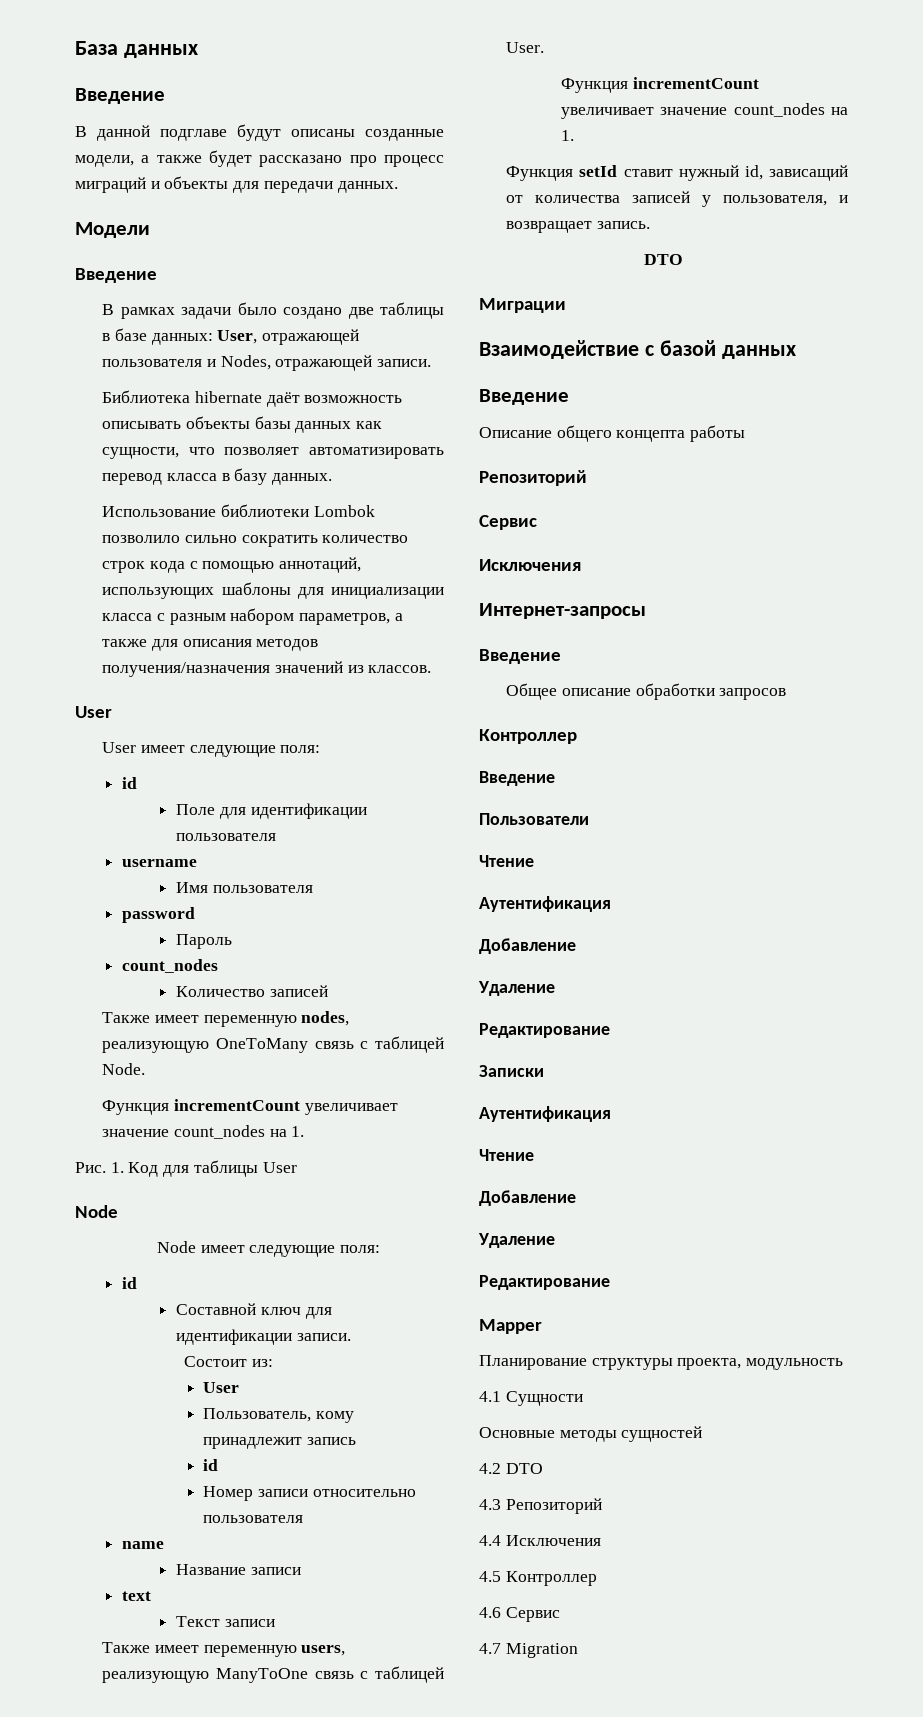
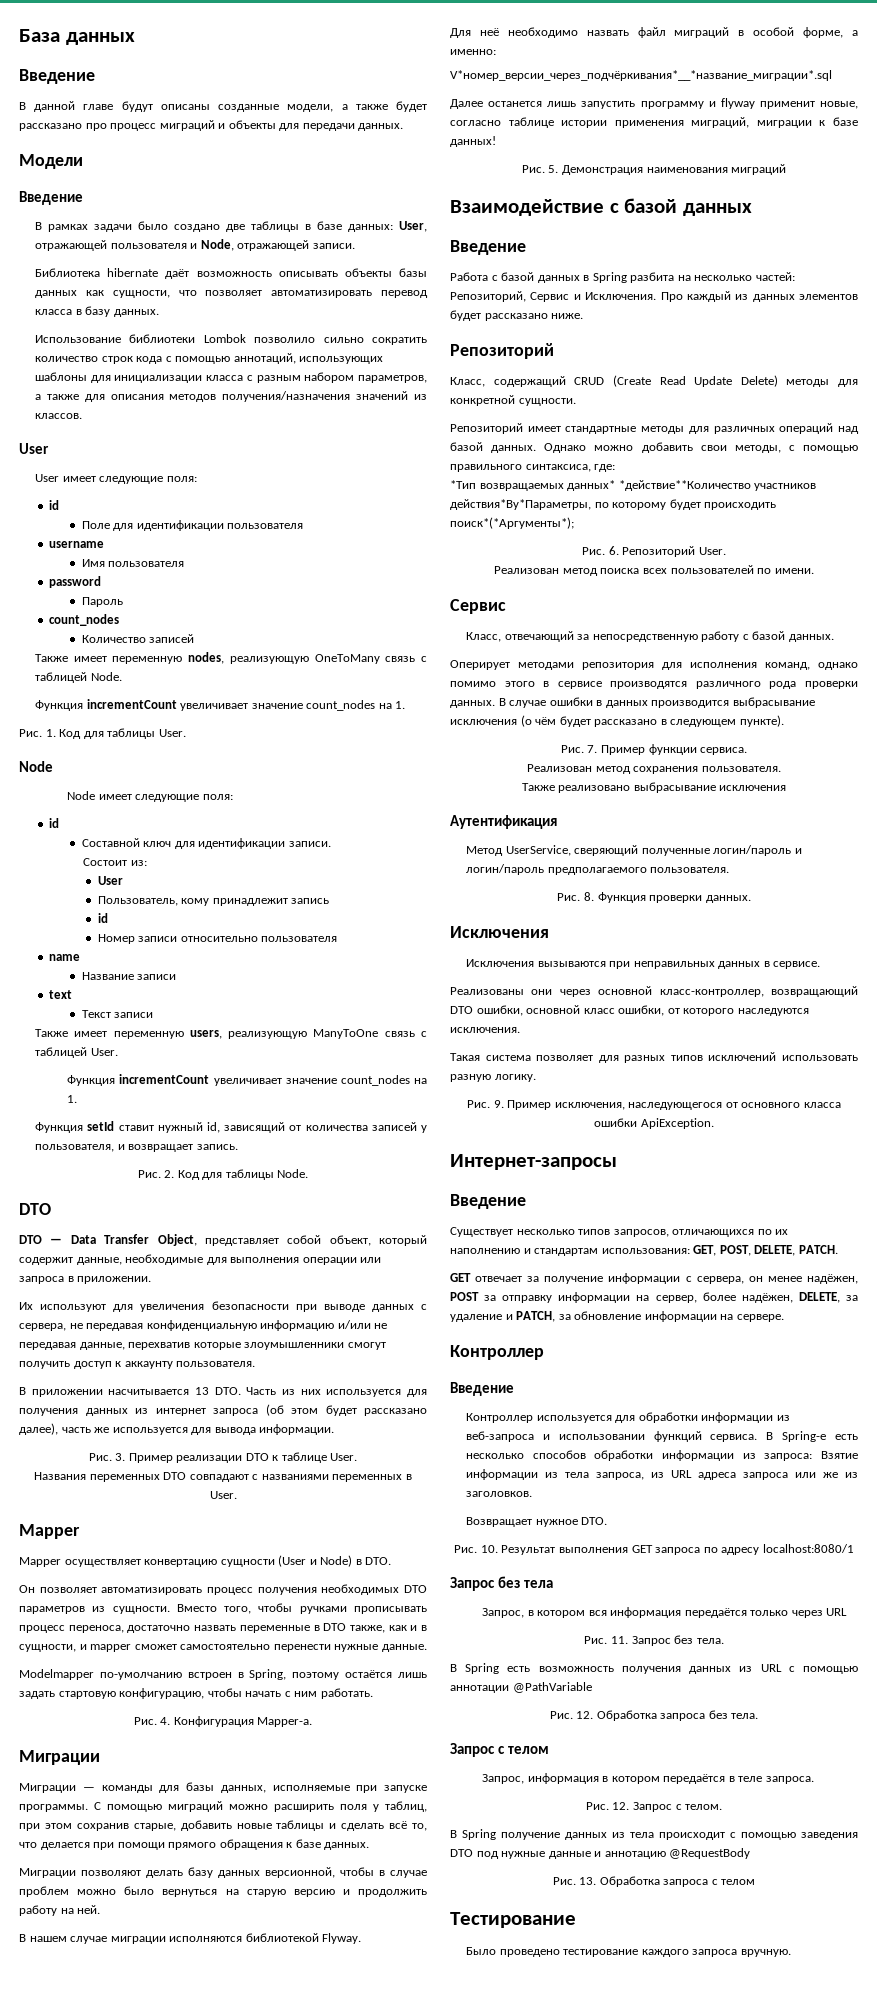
[160,129,227,141] подглаве -> [83,104,114,110] главе
[220,355,271,370] Nodes, -> [200,239,234,251] Node,
[262,1162,297,1173] User -> [158,729,186,737] User.
[769,165,848,181] зависащий -> [224,1122,286,1133] зависящий
[644,254,683,265] [479,298,566,313] DTO // Миграции -> [137,1169,309,1180] [19,1203,51,1215] [19,1234,427,1246] [19,1254,382,1265] [19,1276,152,1284] [19,1301,427,1312] [19,1320,388,1331] [19,1342,386,1350] [19,1361,256,1369] [19,1387,427,1397] [19,1404,427,1416] [19,1423,335,1435] [88,1452,358,1463] [34,1472,412,1482] [209,1491,237,1499] [19,1524,80,1539] [19,1555,392,1567] [19,1584,427,1595] [19,1603,427,1614] [19,1623,427,1633] [19,1644,427,1652] [19,1669,427,1680] [19,1688,373,1699] [133,1716,313,1727] [19,1750,100,1765] [19,1782,427,1793] [19,1801,427,1812] [19,1820,427,1831] [19,1839,370,1850] [19,1867,427,1878] [19,1886,427,1897] [19,1905,101,1916] [19,1933,362,1944] [450,27,859,38] [450,49,496,55] [450,70,832,81] [450,98,858,109] [450,117,858,128] [450,136,496,147] [521,164,787,175] Рис. 2. Код для таблицы Node. // DTO // DTO — Data Transfer Object, представляет собой объект, который содержит данные, необходимые для выполнения операции или запроса в приложении. // Их используют для увеличения безопасности при выводе данных с сервера, не передавая конфиденциальную информацию и/или не передавая данные, перехватив которые злоумышленники смогут получить доступ к аккаунту пользователя. // В приложении насчитывается 13 DTO. Часть из них используется для получения данных из интернет запроса (об этом будет рассказано далее), часть же используется для вывода информации. // Рис. 3. Пример реализации DTO к таблице User. // Названия переменных DTO совпадают с названиями переменных в User. // Mapper // Mapper осуществляет конвертацию сущности (User и Node) в DTO. // Он позволяет автоматизировать процесс получения необходимых DTO параметров из сущности. Вместо того, чтобы ручками прописывать процесс переноса, достаточно назвать переменные в DTO также, как и в сущности, и mapper сможет самостоятельно перенести нужные данные. // Modelmapper по-умолчанию встроен в Spring, поэтому остаётся лишь задать стартовую конфигурацию, чтобы начать с ним работать. // Рис. 4. Конфигурация Mapper-а. // Миграции // Миграции — команды для базы данных, исполняемые при запуске программы. С помощью миграций можно расширить поля у таблиц, при этом сохранив старые, добавить новые таблицы и сделать всё то, что делается при помощи прямого обращения к базе данных. // Миграции позволяют делать базу данных версионной, чтобы в случае проблем можно было вернуться на старую версию и продолжить работу на ней. // В нашем случае миграции исполняются библиотекой Flyway. // Для неё необходимо назвать файл миграций в особой форме, а именно: // V*номер_версии_через_подчёркивания*__*название_миграции*.sql // Далее останется лишь запустить программу и flyway применит новые, согласно таблице истории применения миграций, миграции к базе данных! // Рис. 5. Демонстрация наименования миграций
[479,425,746,442] [479,470,587,486] [479,515,537,530] [479,559,581,571] [479,603,646,619] [479,649,561,664] [506,683,787,700] [479,729,577,744] [479,771,555,786] [479,813,589,825] [479,855,534,867] [479,896,611,912] [479,938,576,954] [478,981,555,996] [479,1023,610,1038] [479,1065,544,1077] [479,1106,611,1122] [479,1149,534,1161] [479,1190,576,1206] [478,1233,555,1248] [479,1275,610,1290] [479,1319,542,1334] [479,1355,844,1370] [479,1391,583,1406] [479,1426,703,1442] [479,1463,543,1474] [479,1498,602,1514] [479,1535,601,1546] [479,1571,597,1586] [479,1607,560,1622] [479,1643,578,1658] Описание общего концепта работы // Репозиторий // Сервис // Исключения // Интернет-запросы // Введение // Общее описание обработки запросов // Контроллер // Введение // Пользователи // Чтение // Аутентификация // Добавление // Удаление // Редактирование // Записки // Аутентификация // Чтение // Добавление // Удаление // Редактирование // Mapper // Планирование структуры проекта, модульность // 4.1 Сущности // Основные методы сущностей // 4.2 DTO // 4.3 Репозиторий // 4.4 Исключения // 4.5 Контроллер // 4.6 Сервис // 4.7 Migration -> [450,272,795,283] [450,291,858,302] [450,310,584,321] [450,343,554,359] [450,375,858,387] [450,395,576,406] [450,423,859,434] [450,442,858,453] [450,464,616,472] [450,480,817,491] [450,499,777,510] [450,517,574,529] [582,546,726,557] [494,565,814,576] [450,599,506,614] [466,631,834,642] [450,660,858,670] [450,681,858,689] [450,697,815,708] [450,715,784,727] [560,744,748,755] [527,764,781,774] [521,782,787,793] [450,815,557,829] [466,845,802,856] [466,864,730,875] [557,892,751,903] [450,926,549,938] [466,959,821,969] [450,986,858,997] [450,1005,809,1016] [450,1027,520,1033] [450,1052,858,1063] [450,1074,536,1082] [467,1100,841,1110] [594,1118,714,1129] [450,1154,617,1170] [450,1194,526,1209] [450,1227,789,1237] [450,1245,838,1256] [450,1273,858,1284] [450,1292,858,1303] [450,1311,784,1322] [450,1345,544,1360] [450,1382,514,1396] [466,1412,790,1423] [466,1431,858,1442] [466,1450,858,1461] [466,1469,858,1480] [466,1491,533,1497] [466,1517,608,1527] [454,1544,854,1555] [450,1576,554,1591] [482,1607,848,1618] [584,1635,724,1646] [450,1663,858,1674] [450,1682,592,1693] [549,1710,759,1721] [450,1743,550,1757] [482,1773,814,1784] [585,1802,723,1812] [450,1829,858,1840] [450,1848,751,1859] [552,1876,756,1887] [450,1912,576,1928] [466,1947,791,1957] Работа с базой данных в Spring разбита на несколько частей: Репозиторий, Сервис и Исключения. Про каждый из данных элементов будет рассказано ниже. // Репозиторий // Класс, содержащий CRUD (Create Read Update Delete) методы для конкретной сущности. // Репозиторий имеет стандартные методы для различных операций над базой данных. Однако можно добавить свои методы, с помощью правильного синтаксиса, где: // *Тип возвращаемых данных* *действие**Количество участников действия*By*Параметры, по которому будет происходить поиск*(*Аргументы*); // Рис. 6. Репозиторий User. // Реализован метод поиска всех пользователей по имени. // Сервис // Класс, отвечающий за непосредственную работу с базой данных. // Оперирует методами репозитория для исполнения команд, однако помимо этого в сервисе производятся различного рода проверки данных. В случае ошибки в данных производится выбрасывание исключения (о чём будет рассказано в следующем пункте). // Рис. 7. Пример функции сервиса. // Реализован метод сохранения пользователя. // Также реализовано выбрасывание исключения // Аутентификация // Метод UserService, сверяющий полученные логин/пароль и логин/пароль предполагаемого пользователя. // Рис. 8. Функция проверки данных. // Исключения // Исключения вызываются при неправильных данных в сервисе. // Реализованы они через основной класс-контроллер, возвращающий DTO ошибки, основной класс ошибки, от которого наследуются исключения. // Такая система позволяет для разных типов исключений использовать разную логику. // Рис. 9. Пример исключения, наследующегося от основного класса ошибки ApiException. // Интернет-запросы // Введение // Существует несколько типов запросов, отличающихся по их наполнению и стандартам использования: GET, POST, DELETE, PATCH. // GET отвечает за получение информации с сервера, он менее надёжен, POST за отправку информации на сервер, более надёжен, DELETE, за удаление и PATCH, за обновление информации на сервере. // Контроллер // Введение // Контроллер используется для обработки информации из веб-запроса и использовании функций сервиса. В Spring-е есть несколько способов обработки информации из запроса: Взятие информации из тела запроса, из URL адреса запроса или же из заголовков. // Возвращает нужное DTO. // Рис. 10. Результат выполнения GET запроса по адресу localhost:8080/1 // Запрос без тела // Запрос, в котором вся информация передаётся только через URL // Рис. 11. Запрос без тела. // В Spring есть возможность получения данных из URL с помощью аннотации @PathVariable // Рис. 12. Обработка запроса без тела. // Запрос с телом // Запрос, информация в котором передаётся в теле запроса. // Рис. 12. Запрос с телом. // В Spring получение данных из тела происходит с помощью заведения DTO под нужные данные и аннотацию @RequestBody // Рис. 13. Обработка запроса с телом // Тестирование // Было проведено тестирование каждого запроса вручную.

